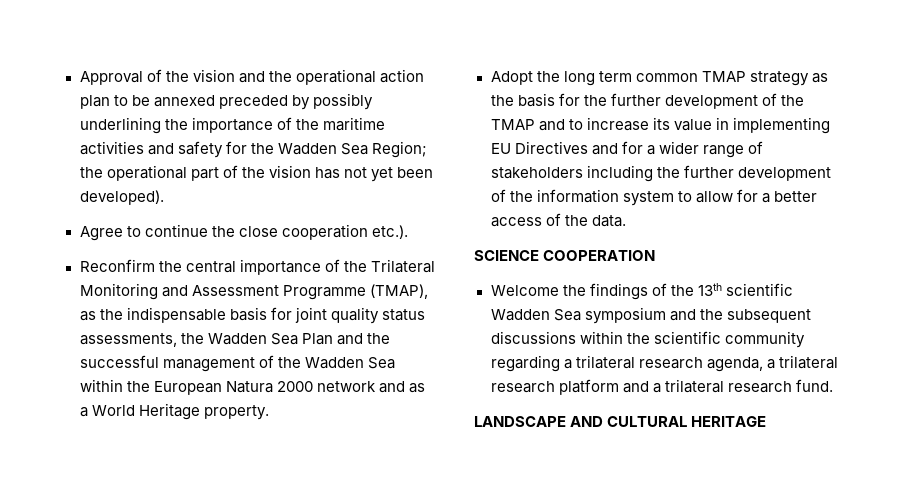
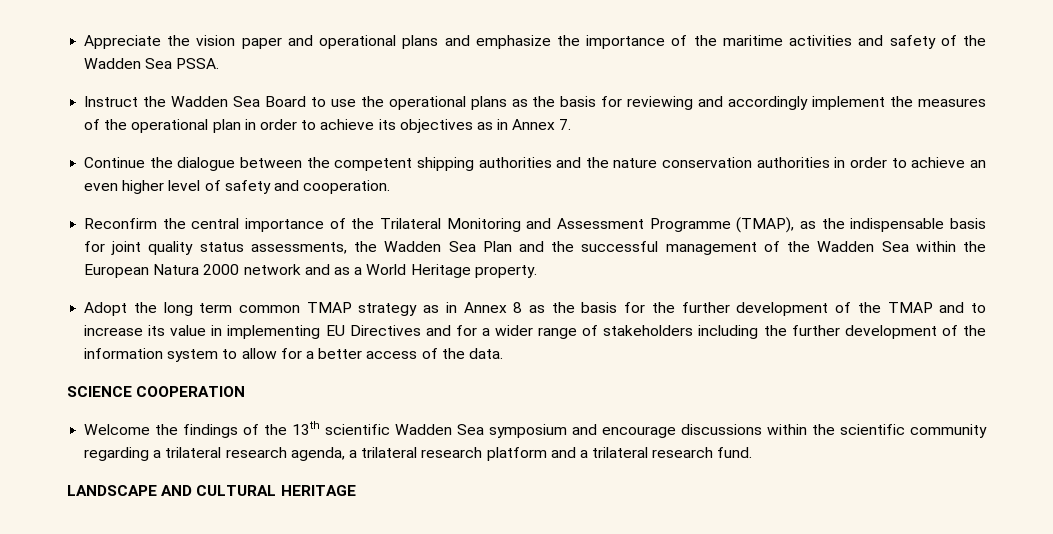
[79,69,424,85] [79,93,373,110] [79,117,161,134] Approval of the vision and the operational action plan to be annexed preceded by possibly underlining -> [84,35,551,49] Appreciate the vision paper and operational plans and emphasize
[225,141,427,158] [79,165,433,182] [79,190,164,205] [79,224,408,241] for the Wadden Sea Region; the operational part of the vision has not yet been developed). // Agree to continue the close cooperation etc.). -> [940,35,986,46] [84,58,220,69] [84,96,987,110] [84,119,572,133] [84,157,986,171] [84,180,391,194] of the Wadden Sea PSSA. // Instruct the Wadden Sea Board to use the operational plans as the basis for reviewing and accordingly implement the measures of the operational plan in order to achieve its objectives as in Annex 7. // Continue the dialogue between the competent shipping authorities and the nature conservation authorities in order to achieve an even higher level of safety and cooperation.
(828, 78) none -> [445,302,546,313] in Annex 8 as
[699,309,811,323] the subsequent -> [602,426,677,438] encourage

